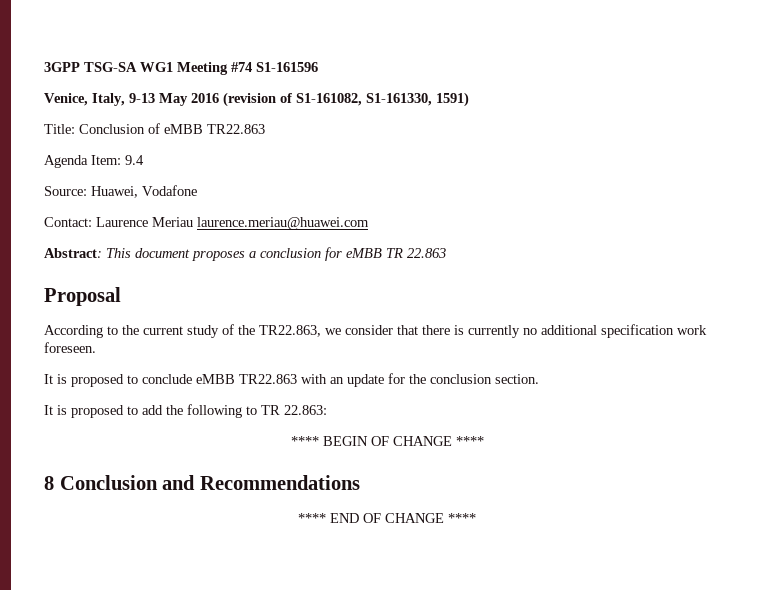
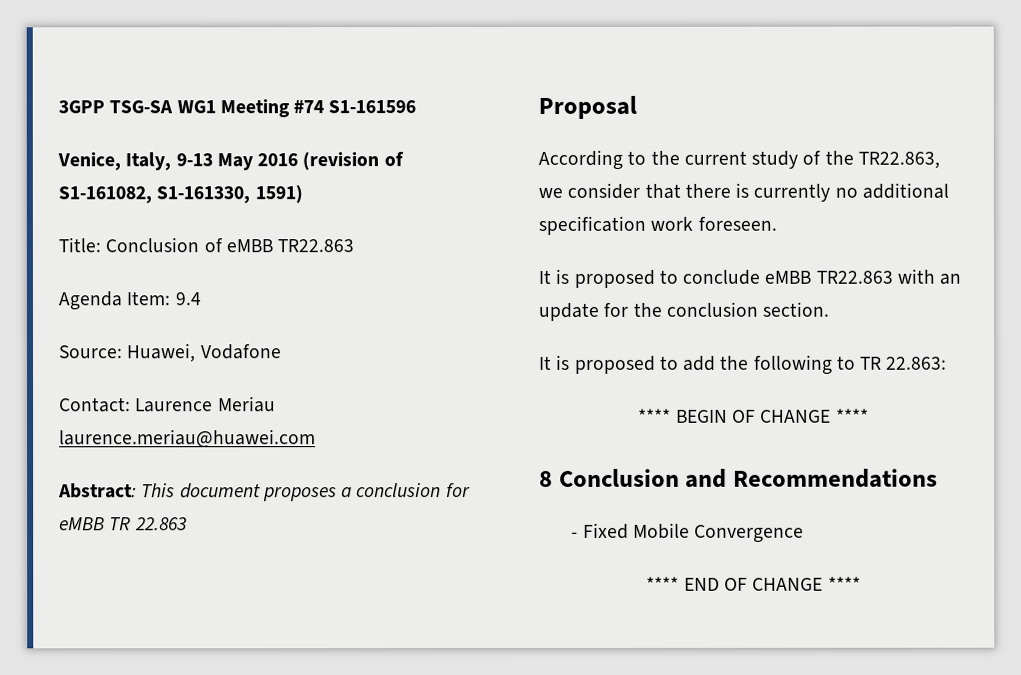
(360, 482) none -> [571,522,805,543] // - Fixed Mobile Convergence

